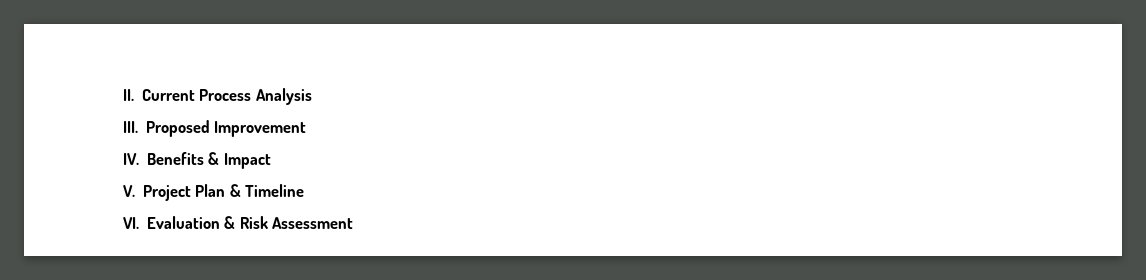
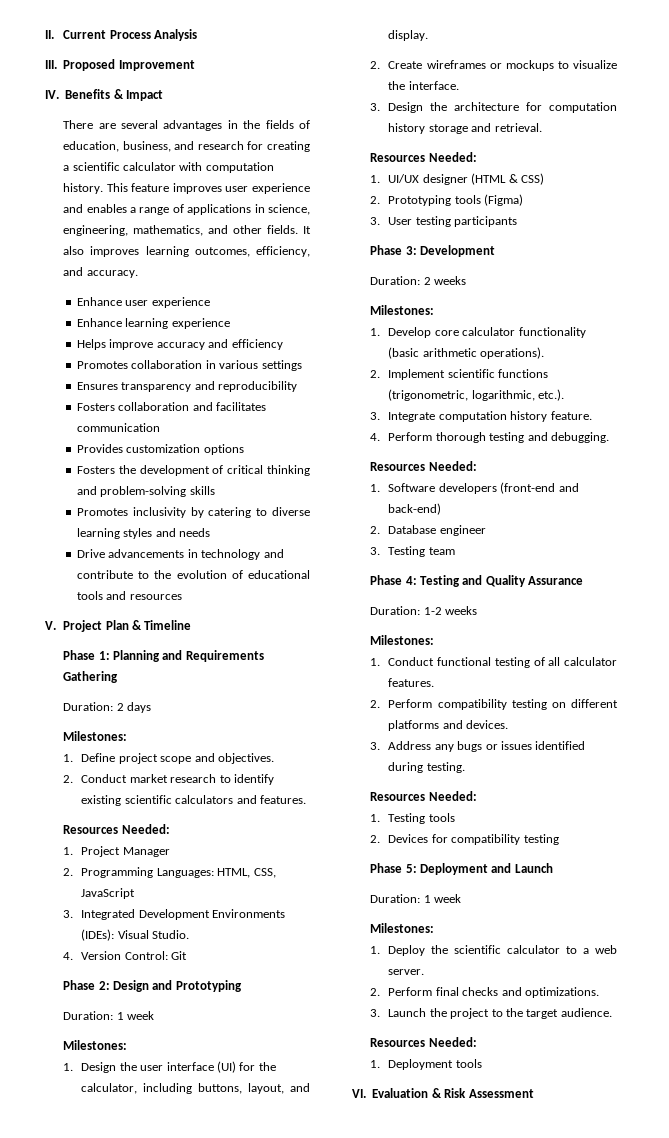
(271, 161) none -> [63,120,310,131] [63,141,310,152] [63,162,274,173] [63,183,310,194] [63,204,310,215] [63,225,311,236] [63,246,310,257] [63,267,138,278] [77,297,210,308] [77,318,230,329] [77,339,283,350] [77,360,302,371] [77,381,298,392] [77,402,267,411] [77,423,161,432] [77,444,244,455] [77,465,310,476] [77,486,215,497] [77,507,310,518] [77,528,211,539] [77,549,284,560] [77,570,310,579] [77,591,182,600] // There are several advantages in the fields of education, business, and research for creating a scientific calculator with computation history. This feature improves user experience and enables a range of applications in science, engineering, mathematics, and other fields. It also improves learning outcomes, efficiency, and accuracy. // Enhance user experience // Enhance learning experience // Helps improve accuracy and efficiency // Promotes collaboration in various settings // Ensures transparency and reproducibility // Fosters collaboration and facilitates communication // Provides customization options // Fosters the development of critical thinking and problem-solving skills // Promotes inclusivity by catering to diverse learning styles and needs // Drive advancements in technology and contribute to the evolution of educational tools and resources
(305, 190) none -> [63,650,264,662] [63,671,119,683] [63,702,152,713] [63,731,128,741] [63,753,274,764] [63,774,274,785] [81,795,306,806] [63,824,170,834] [63,846,170,857] [63,867,276,878] [81,888,136,899] [63,909,286,920] [81,929,190,941] [63,951,188,960] [63,980,242,992] [63,1011,155,1020] [63,1040,128,1050] [63,1061,276,1073] [81,1083,310,1094] [388,30,429,41] [370,60,617,71] [388,81,459,90] [370,102,617,113] [388,123,542,134] [370,152,477,162] [370,173,544,185] [370,194,524,206] [370,216,518,227] [370,245,496,257] [370,276,467,285] [370,305,435,315] [370,327,586,338] [388,347,545,359] [370,369,549,380] [388,389,565,401] [370,411,592,422] [370,432,609,443] [370,461,477,471] [370,482,579,494] [388,503,442,515] [370,525,486,536] [370,546,455,557] [370,575,584,587] [370,606,478,615] [370,635,435,645] [370,657,617,668] [388,678,435,687] [370,699,618,710] [388,720,509,731] [370,741,586,752] [388,762,465,773] [370,791,477,801] [370,813,455,824] [370,834,559,845] [370,863,553,875] [370,894,462,903] [370,923,435,933] [370,945,617,956] [388,969,425,975] [370,987,599,998] [370,1008,612,1019] [370,1037,477,1047] [370,1059,482,1070] // Phase 1: Planning and Requirements Gathering // Duration: 2 days // Milestones: // 1. Define project scope and objectives. // 2. Conduct market research to identify existing scientific calculators and features. // Resources Needed: // 1. Project Manager // 2. Programming Languages: HTML, CSS, JavaScript // 3. Integrated Development Environments (IDEs): Visual Studio. // 4. Version Control: Git // Phase 2: Design and Prototyping // Duration: 1 week // Milestones: // 1. Design the user interface (UI) for the calculator, including buttons, layout, and display. // 2. Create wireframes or mockups to visualize the interface. // 3. Design the architecture for computation history storage and retrieval. // Resources Needed: // 1. UI/UX designer (HTML & CSS) // 2. Prototyping tools (Figma) // 3. User testing participants // Phase 3: Development // Duration: 2 weeks // Milestones: // 1. Develop core calculator functionality (basic arithmetic operations). // 2. Implement scientific functions (trigonometric, logarithmic, etc.). // 3. Integrate computation history feature. // 4. Perform thorough testing and debugging. // Resources Needed: // 1. Software developers (front-end and back-end) // 2. Database engineer // 3. Testing team // Phase 4: Testing and Quality Assurance // Duration: 1-2 weeks // Milestones: // 1. Conduct functional testing of all calculator features. // 2. Perform compatibility testing on different platforms and devices. // 3. Address any bugs or issues identified during testing. // Resources Needed: // 1. Testing tools // 2. Devices for compatibility testing // Phase 5: Deployment and Launch // Duration: 1 week // Milestones: // 1. Deploy the scientific calculator to a web server. // 2. Perform final checks and optimizations. // 3. Launch the project to the target audience. // Resources Needed: // 1. Deployment tools

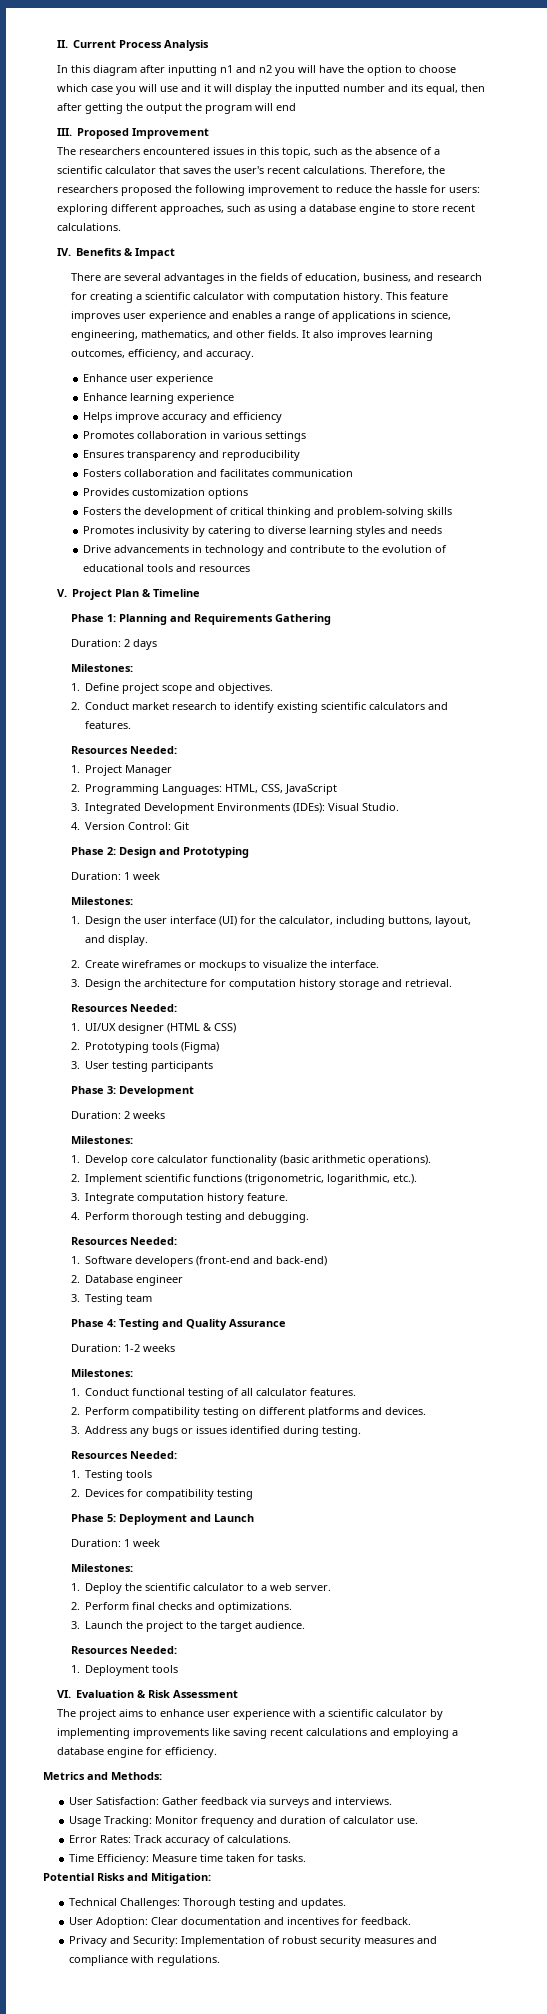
[45,59,195,71] III. Proposed Improvement -> [56,65,456,76] [56,84,485,95] [56,103,296,114] [56,128,210,139] [56,147,440,158] [56,166,445,175] [56,185,480,196] [56,204,475,215] [56,223,121,231] In this diagram after inputting n1 and n2 you will have the option to choose which case you will use and it will display the inputted number and its equal, then after getting the output the program will end // III. Proposed Improvement // The researchers encountered issues in this topic, such as the absence of a scientific calculator that saves the user's recent calculations. Therefore, the researchers proposed the following improvement to reduce the hassle for users: exploring different approaches, such as using a database engine to store recent calculations.
(534, 1093) none -> [56,1709,443,1720] [56,1728,458,1739] [56,1747,217,1758] [43,1772,162,1780] [68,1797,392,1808] [68,1816,418,1827] [68,1835,291,1846] [68,1854,306,1865] [43,1873,211,1884] [68,1898,346,1909] [68,1917,411,1928] [68,1936,437,1947] [68,1955,220,1966] // The project aims to enhance user experience with a scientific calculator by implementing improvements like saving recent calculations and employing a database engine for efficiency. // Metrics and Methods: // User Satisfaction: Gather feedback via surveys and interviews. // Usage Tracking: Monitor frequency and duration of calculator use. // Error Rates: Track accuracy of calculations. // Time Efficiency: Measure time taken for tasks. // Potential Risks and Mitigation: // Technical Challenges: Thorough testing and updates. // User Adoption: Clear documentation and incentives for feedback. // Privacy and Security: Implementation of robust security measures and compliance with regulations.

